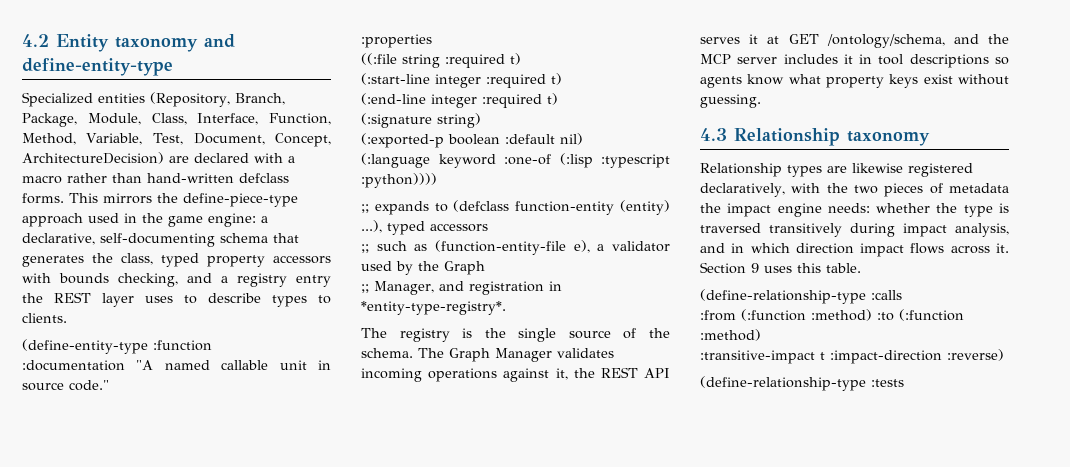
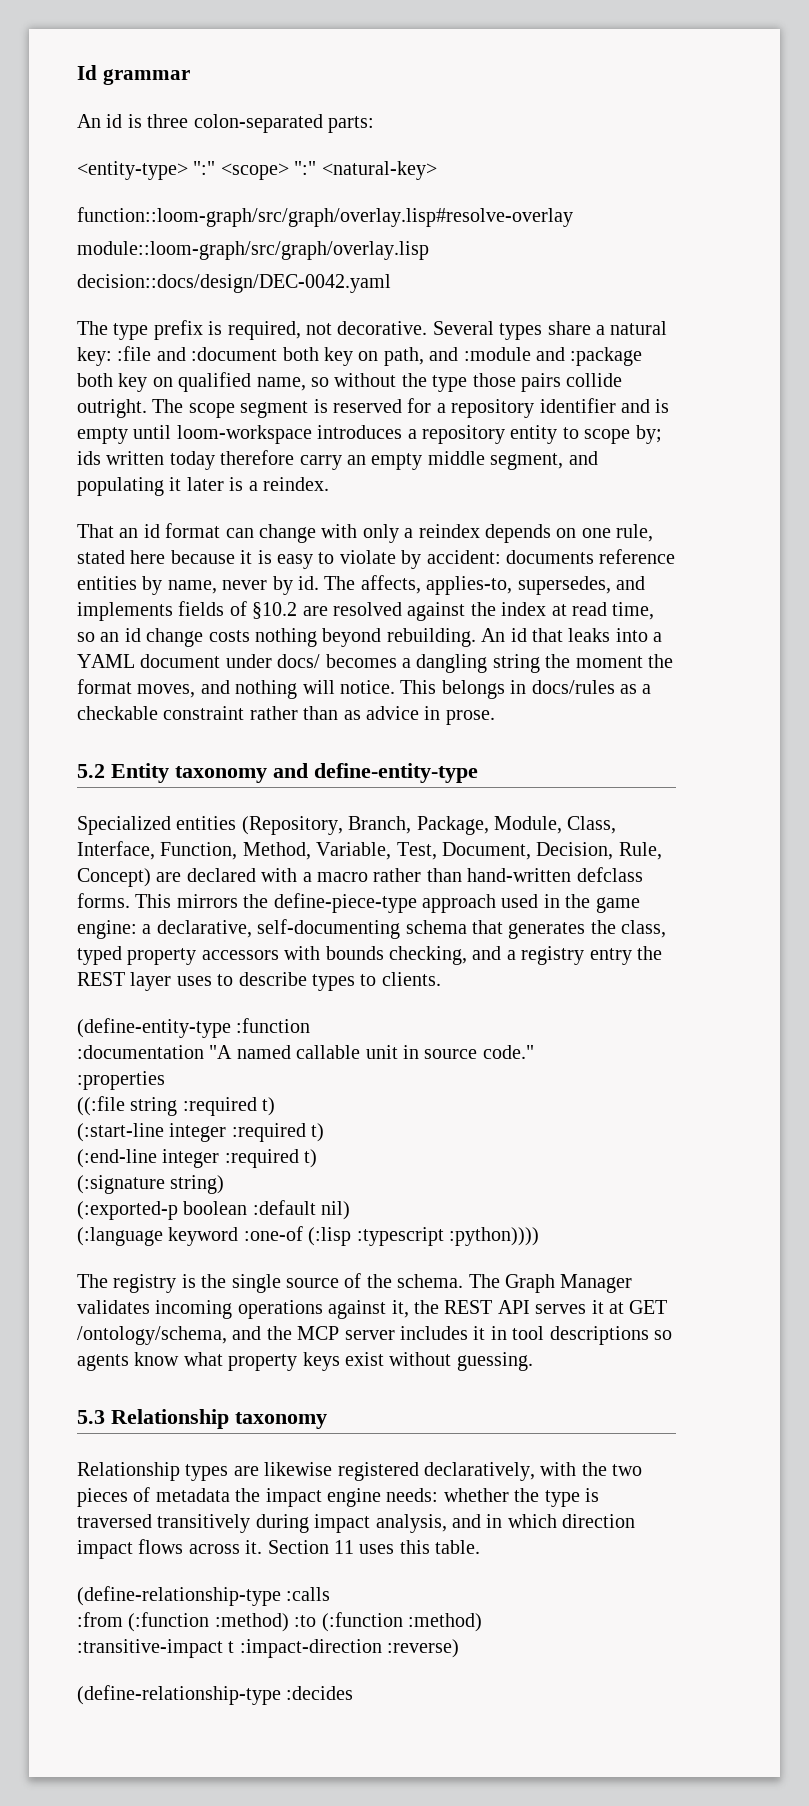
[22,34,49,47] 4.2 -> [77,65,190,85] [77,114,374,133] [77,161,437,180] [77,207,573,227] [77,241,429,260] [77,274,391,293] [77,320,668,340] [77,346,643,366] [77,372,623,392] [77,398,670,418] [77,425,662,444] [77,450,598,470] [77,477,329,496] [77,523,654,543] [77,549,676,569] [77,575,645,595] [77,601,655,621] [77,628,663,647] [77,654,673,673] [77,679,652,699] [77,706,495,725] [77,764,105,778] Id grammar // An id is three colon-separated parts: // <entity-type> ":" <scope> ":" <natural-key> // function::loom-graph/src/graph/overlay.lisp#resolve-overlay // module::loom-graph/src/graph/overlay.lisp // decision::docs/design/DEC-0042.yaml // The type prefix is required, not decorative. Several types share a natural key: :file and :document both key on path, and :module and :package both key on qualified name, so without the type those pairs collide outright. The scope segment is reserved for a repository identifier and is empty until loom-workspace introduces a repository entity to scope by; ids written today therefore carry an empty middle segment, and populating it later is a reindex. // That an id format can change with only a reindex depends on one rule, stated here because it is easy to violate by accident: documents reference entities by name, never by id. The affects, applies-to, supersedes, and implements fields of §10.2 are resolved against the index at read time, so an id change costs nothing beyond rebuilding. An id that leaks into a YAML document under docs/ becomes a dangling string the moment the format moves, and nothing will notice. This belongs in docs/rules as a checkable constraint rather than as advice in prose. // 5.2
[275,133,331,147] [22,152,164,164] Concept, ArchitectureDecision) -> [536,842,662,860] [77,868,151,887] Decision, Rule, Concept)
[361,200,670,215] [361,220,488,235] [361,240,670,255] [361,261,485,275] [361,281,562,295] [361,301,506,315] // ;; expands to (defclass function-entity (entity) ...), typed accessors // ;; such as (function-entity-file e), a validator used by the Graph // ;; Manager, and registration in *entity-type-registry*. -> (539, 1236) none
[700,128,727,141] 4.3 -> [77,1410,105,1424] 5.3
[751,263,759,273] 9 -> [334,1540,354,1554] 11
[871,379,904,387] :tests -> [286,1686,354,1700] :decides

